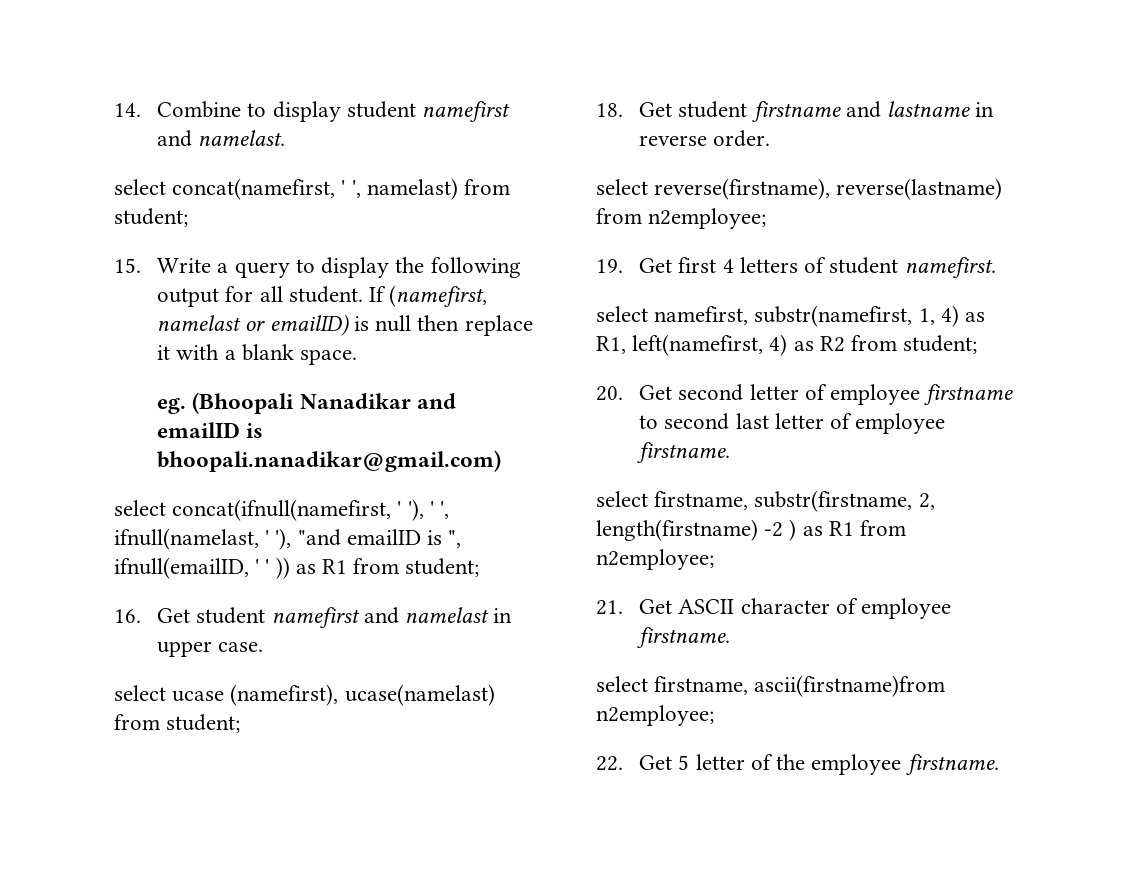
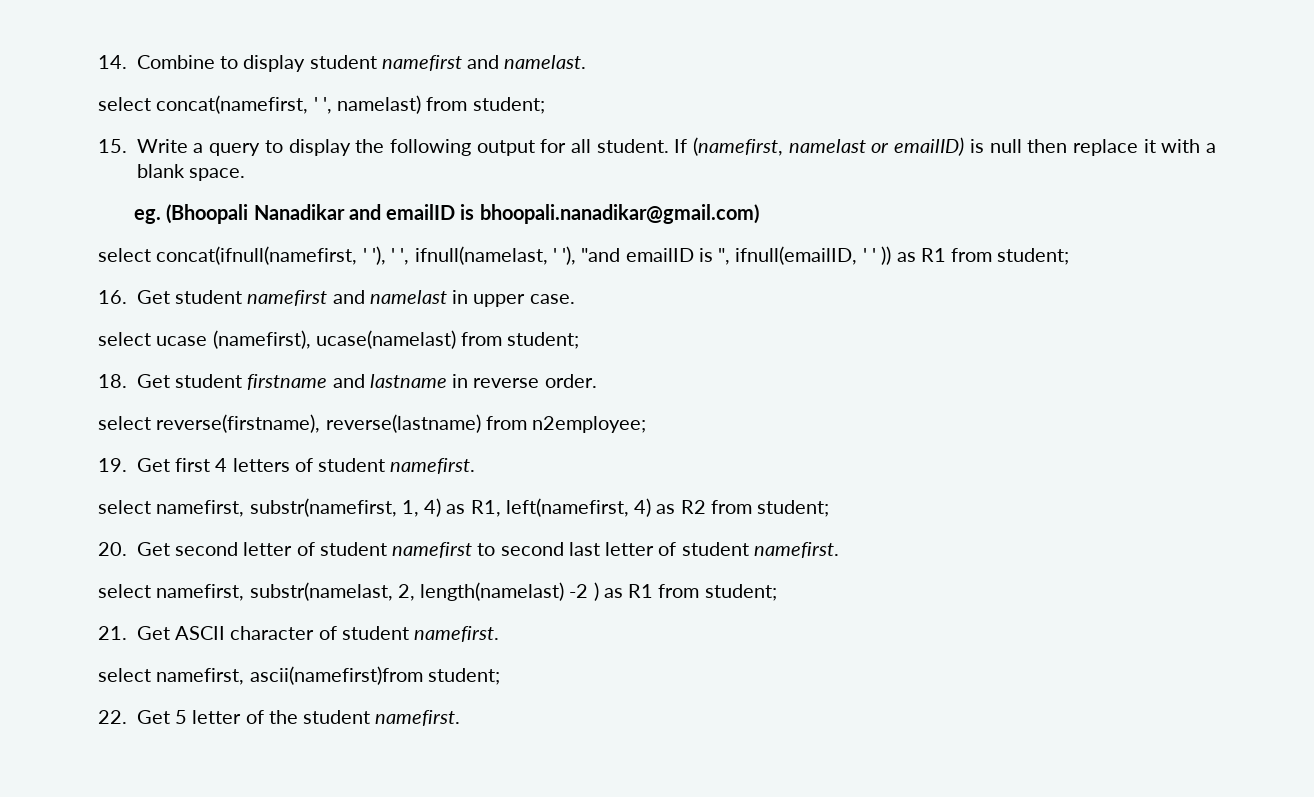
[830,384,1014,405] employee firstname -> [319,542,473,558] student namefirst
[855,413,946,434] [637,442,731,463] [596,490,935,512] [596,519,758,541] employee firstname. // select firstname, substr(firstname, 2, length(firstname) -> [681,542,839,558] [98,582,565,601] student namefirst. // select namefirst, substr(namelast, 2, length(namelast)
[596,549,714,570] n2employee; -> [704,584,777,601] student;
[861,598,952,619] [637,627,731,648] [596,675,946,697] [596,705,714,726] employee firstname. // select firstname, ascii(firstname)from n2employee; -> [341,626,500,642] [98,666,500,685] student namefirst. // select namefirst, ascii(namefirst)from student;
[811,754,999,775] employee firstname. -> [303,710,461,726] student namefirst.

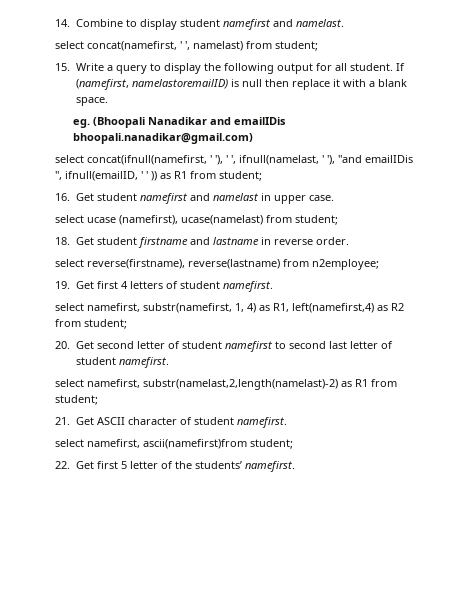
[788,137,965,156] namelast or emailID) -> [131,79,228,89] namelastoremailID)
[386,204,475,220] emailID is -> [233,117,286,125] emailIDis
[625,248,713,262] emailID is -> [365,155,413,163] emailIDis
[505,498,652,517] left(namefirst, 4) -> [292,303,374,313] left(namefirst,4)
[249,582,599,601] substr(namelast, 2, length(namelast) -2 ) -> [143,379,338,390] substr(namelast,2,length(namelast)-2)
(170, 717) none -> [96,461,118,469] first
[303,710,371,724] student -> [194,461,242,469] students’

